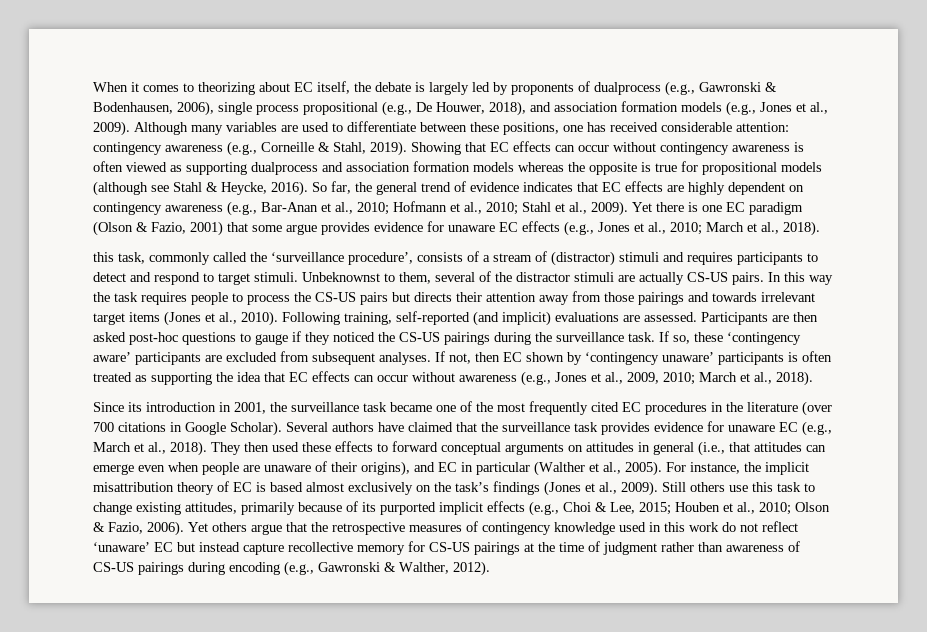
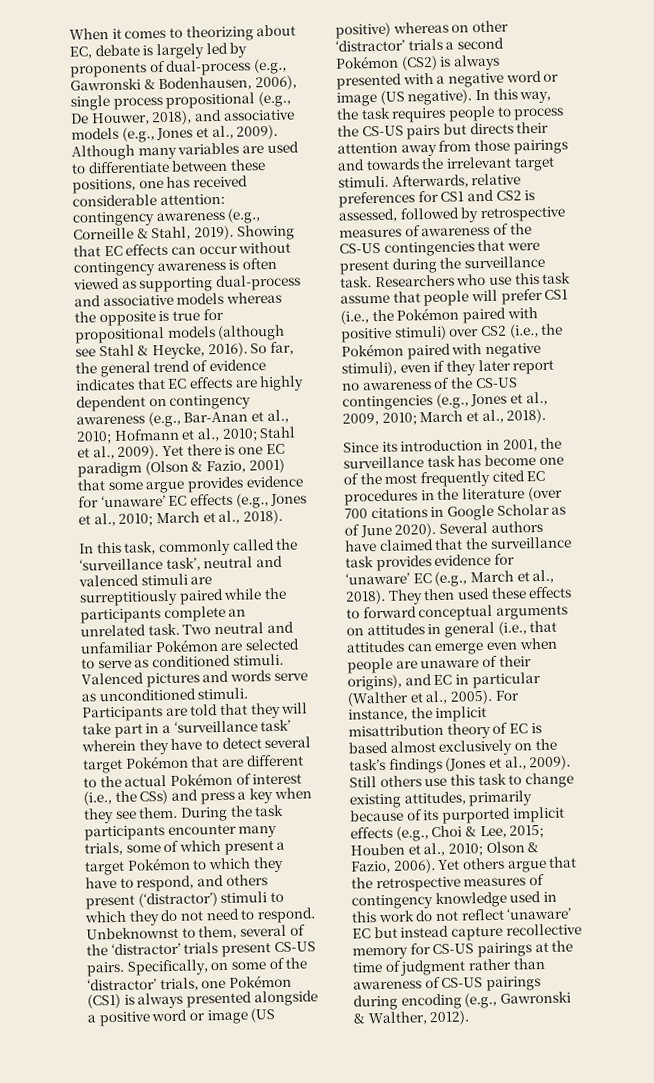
[294,81,371,94] EC itself, the -> [69,46,92,59] EC,
[594,82,661,95] dualprocess -> [165,59,252,76] dual-process
[554,101,678,112] association formation -> [222,109,295,121] associative
[251,161,470,175] dualprocess and association formation -> [215,274,301,292] [74,294,174,307] dual-process and associative
[448,225,495,232] unaware -> [100,495,166,508] ‘unaware’
(820, 228) none -> [78,543,94,554] In
[348,251,818,266] [93,272,298,285] procedure’, consists of a stream of (distractor) stimuli and requires participants to detect and respond to target stimuli. -> [165,555,283,572] [78,573,213,587] [79,587,287,607] [80,605,247,624] [80,621,294,637] [80,638,300,654] [81,653,284,669] [81,670,308,688] [81,687,249,702] [82,702,309,722] [82,719,292,739] [81,736,312,755] [83,754,304,774] [83,772,303,788] [83,787,312,806] [83,804,285,824] [84,823,278,841] [84,840,286,856] [84,856,284,876] [85,874,268,892] [85,891,284,910] [84,907,316,926] task’, neutral and valenced stimuli are surreptitiously paired while the participants complete an unrelated task. Two neutral and unfamiliar Pokémon are selected to serve as conditioned stimuli. Valenced pictures and words serve as unconditioned stimuli. Participants are told that they will take part in a ‘surveillance task’ wherein they have to detect several target Pokémon that are different to the actual Pokémon of interest (i.e., the CSs) and press a key when they see them. During the task participants encounter many trials, some of which present a target Pokémon to which they have to respond, and others present (‘distractor’) stimuli to which they do not need to respond.
[516,272,833,285] distractor stimuli are actually CS-US pairs. In this way -> [110,941,316,958] [86,957,308,977] [87,974,292,992] [87,990,318,1009] [87,1008,276,1027] [335,20,509,39] [335,37,504,52] [335,54,500,71] [336,70,560,90] [336,88,552,107] ‘distractor’ trials present CS-US pairs. Specifically, on some of the ‘distractor’ trials, one Pokémon (CS1) is always presented alongside a positive word or image (US positive) whereas on other ‘distractor’ trials a second Pokémon (CS2) is always presented with a negative word or image (US negative). In this way,
(757, 297) none -> [421,157,445,170] the
[129,311,818,326] [93,331,801,345] [93,351,832,365] [93,371,517,385] items (Jones et al., 2010). Following training, self-reported (and implicit) evaluations are assessed. Participants are then asked post-hoc questions to gauge if they noticed the CS-US pairings during the surveillance task. If so, these ‘contingency aware’ participants are excluded from subsequent analyses. If not, then EC shown by ‘contingency unaware’ participants is often treated as supporting the idea that EC effects can occur without awareness -> [338,173,522,189] [338,189,536,208] [338,206,566,223] [339,223,532,238] [339,239,540,257] [339,255,545,275] [340,272,572,288] [340,288,569,307] [340,307,538,325] [341,323,564,343] [341,342,541,360] [341,359,555,377] [342,377,518,391] [342,395,433,411] stimuli. Afterwards, relative preferences for CS1 and CS2 is assessed, followed by retrospective measures of awareness of the CS-US contingencies that were present during the surveillance task. Researchers who use this task assume that people will prefer CS1 (i.e., the Pokémon paired with positive stimuli) over CS2 (i.e., the Pokémon paired with negative stimuli), even if they later report no awareness of the CS-US contingencies
[390,402,432,412] became -> [457,454,536,467] has become
[230,421,282,436] Scholar). -> [496,503,567,516] [344,522,437,538] Scholar as of June 2020).
[728,425,775,432] unaware -> [345,572,410,585] ‘unaware’

